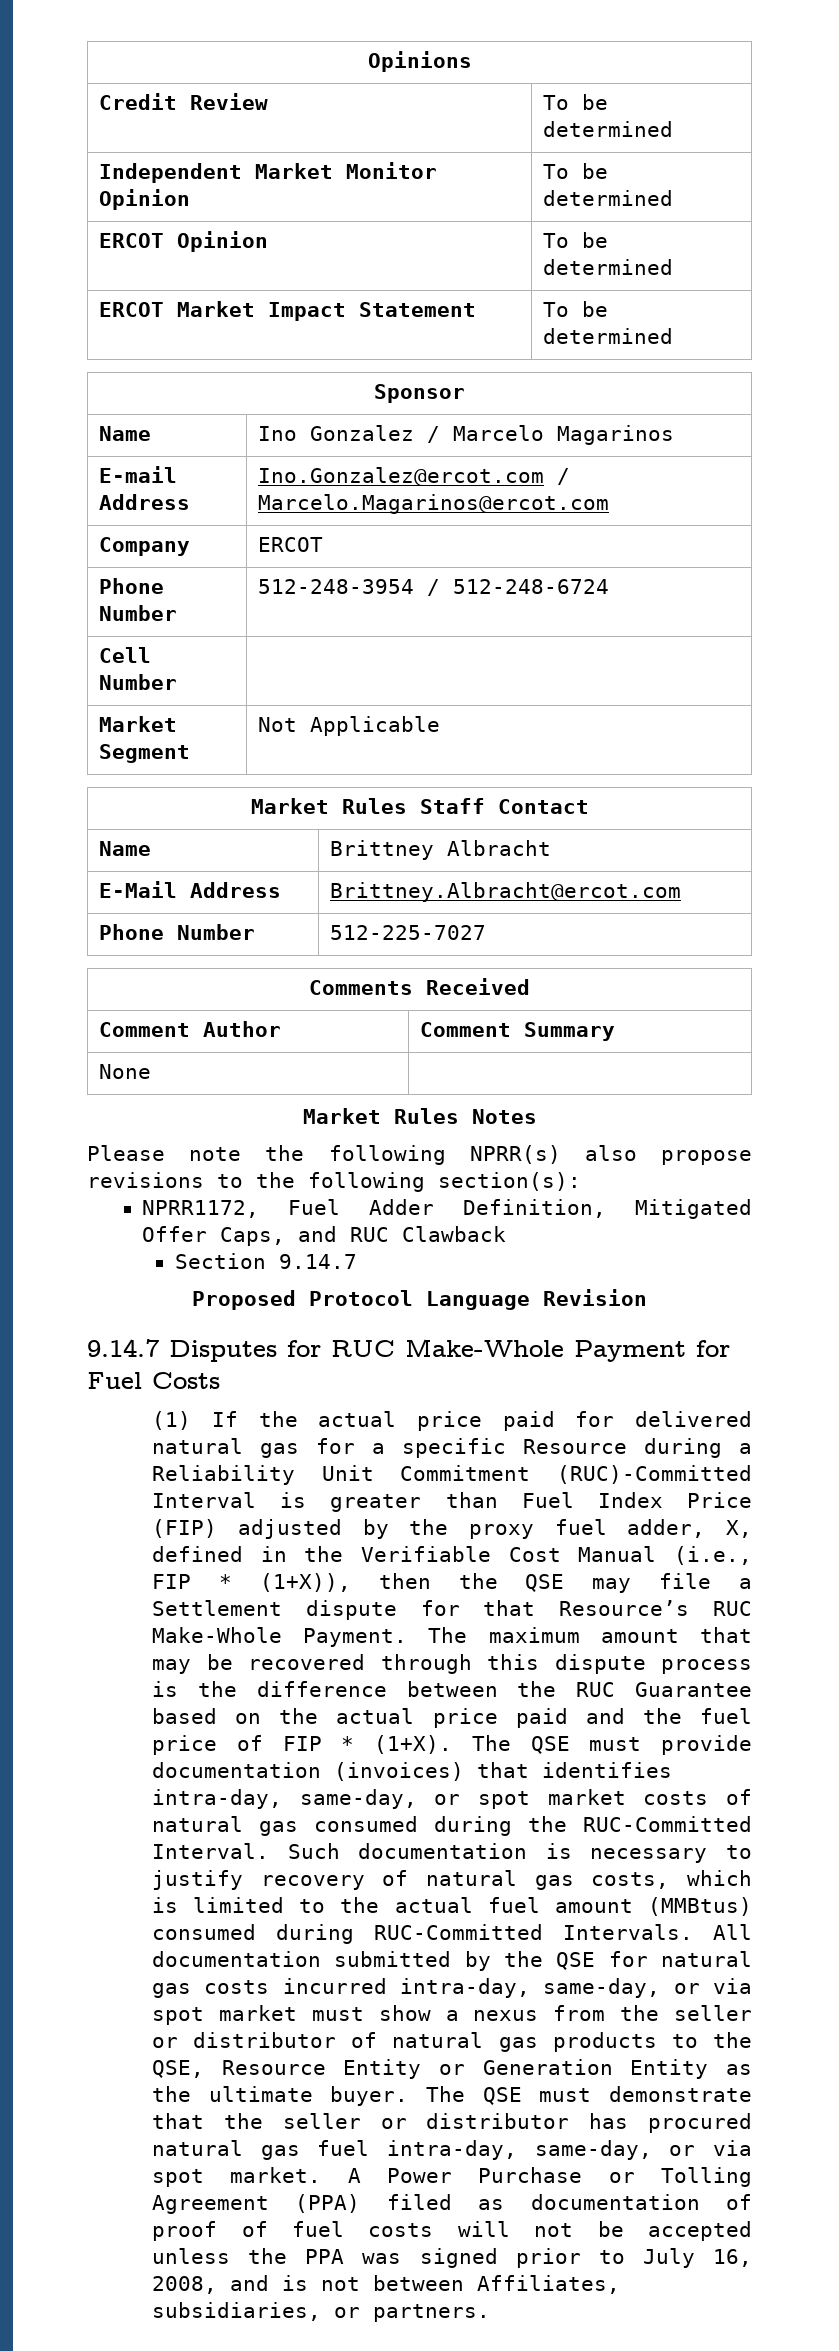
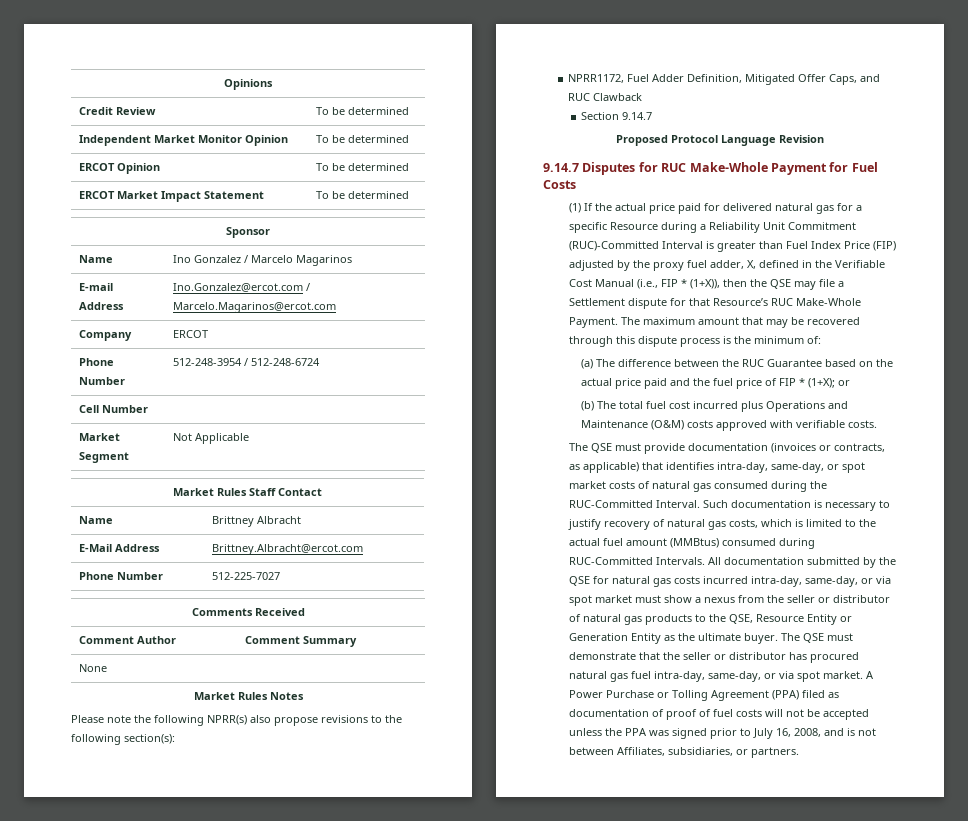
(237, 1689) none -> [753,336,821,344] [581,359,616,369] minimum of: // (a) The
[374,1735,453,1754] (1+X). -> [808,378,851,388] [581,401,849,412] [581,420,878,431] (1+X); or // (b) The total fuel cost incurred plus Operations and Maintenance (O&M) costs approved with verifiable costs. //
[334,1762,465,1781] (invoices) -> [770,443,885,453] [568,462,639,473] (invoices or contracts, as applicable)

